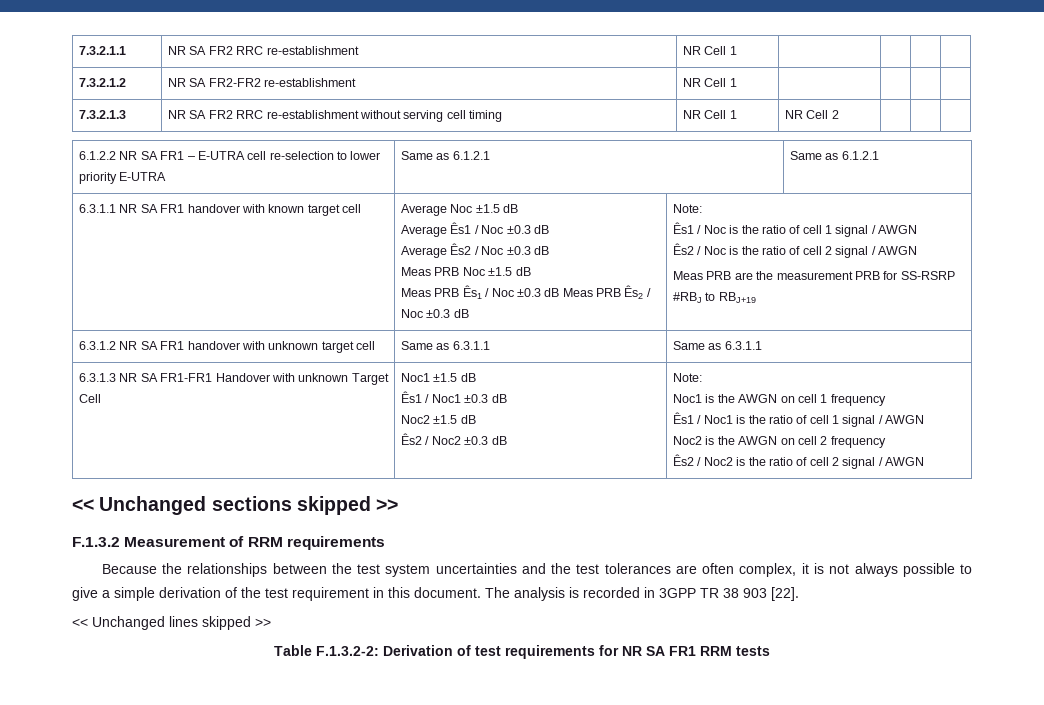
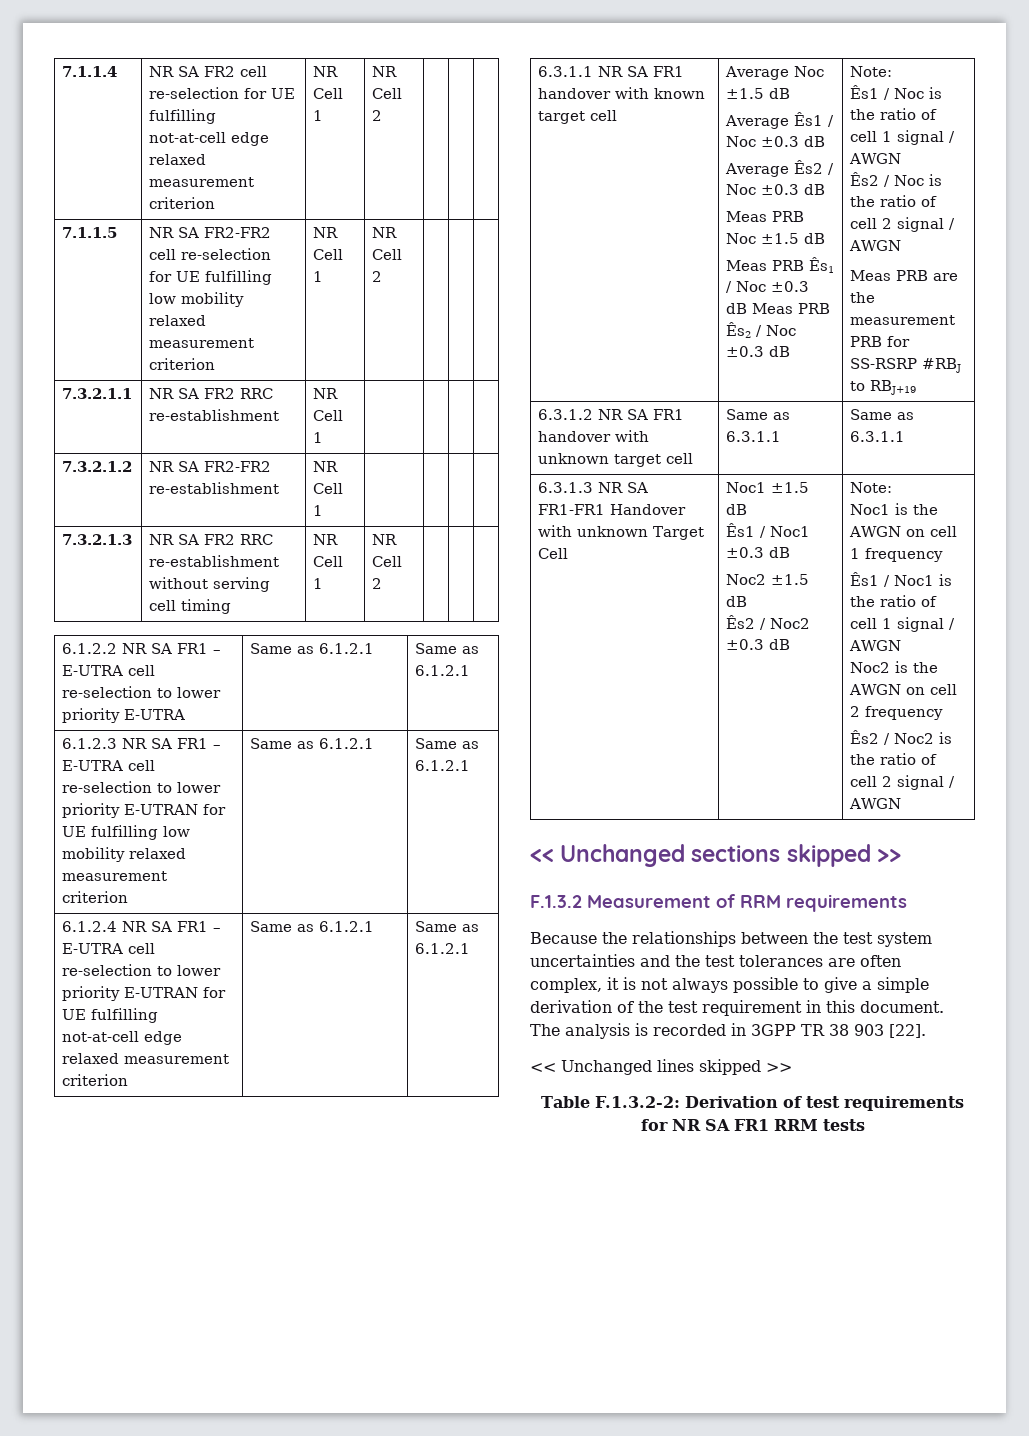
(79, 50) none -> [62,66,118,77] [149,66,268,77] [149,87,296,99] [149,109,217,124] [149,132,270,146] [149,154,207,165] [149,177,255,187] [149,197,216,209] [313,66,339,77] [313,88,344,99] [313,110,324,121] [372,66,398,77] [372,88,403,99] [372,110,383,121] [62,227,118,238] [149,227,272,238] [149,248,272,260] [149,270,273,285] [149,292,245,307] [149,315,207,326] [149,338,255,348] [149,358,216,370] [313,227,339,238] [313,249,344,260] [313,271,324,282] [372,227,398,238] [372,249,403,260] [372,271,383,282] 7.1.1.4 | NR SA FR2 cell re-selection for UE fulfilling not-at-cell edge relaxed measurement criterion | NR Cell 1 | NR Cell 2 | | | // 7.1.1.5 | NR SA FR2-FR2 cell re-selection for UE fulfilling low mobility relaxed measurement criterion | NR Cell 1 | NR Cell 2 | | | //
(879, 155) none -> [62,738,222,749] [62,760,156,771] [62,781,222,793] [62,803,227,818] [62,825,191,840] [62,847,187,862] [62,871,168,881] [62,891,129,903] [250,738,375,749] [415,738,480,749] [415,760,471,771] [62,921,222,932] [62,943,156,954] [62,964,222,976] [62,986,227,1001] [62,1008,159,1023] [62,1031,183,1045] [62,1053,230,1064] [62,1074,129,1086] [250,921,375,932] [415,921,480,932] [415,943,471,954] // 6.1.2.3 NR SA FR1 – E-UTRA cell re-selection to lower priority E-UTRAN for UE fulfilling low mobility relaxed measurement criterion | Same as 6.1.2.1 | Same as 6.1.2.1 // 6.1.2.4 NR SA FR1 – E-UTRA cell re-selection to lower priority E-UTRAN for UE fulfilling not-at-cell edge relaxed measurement criterion | Same as 6.1.2.1 | Same as 6.1.2.1

